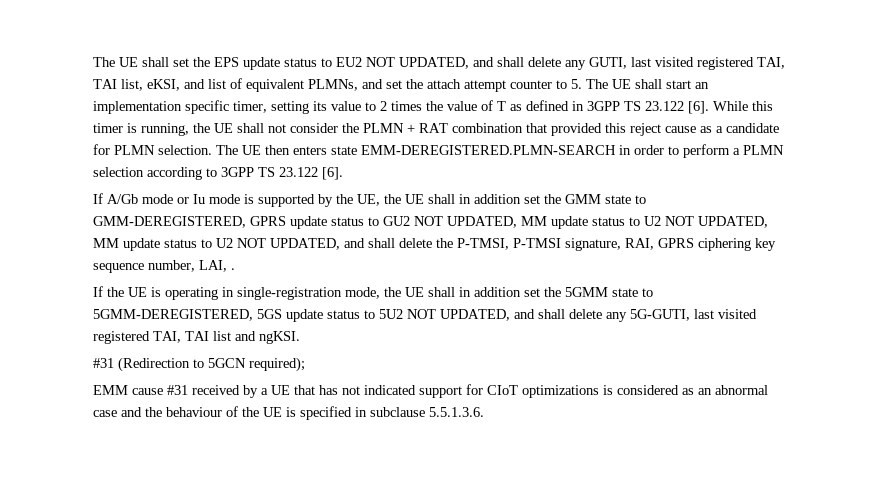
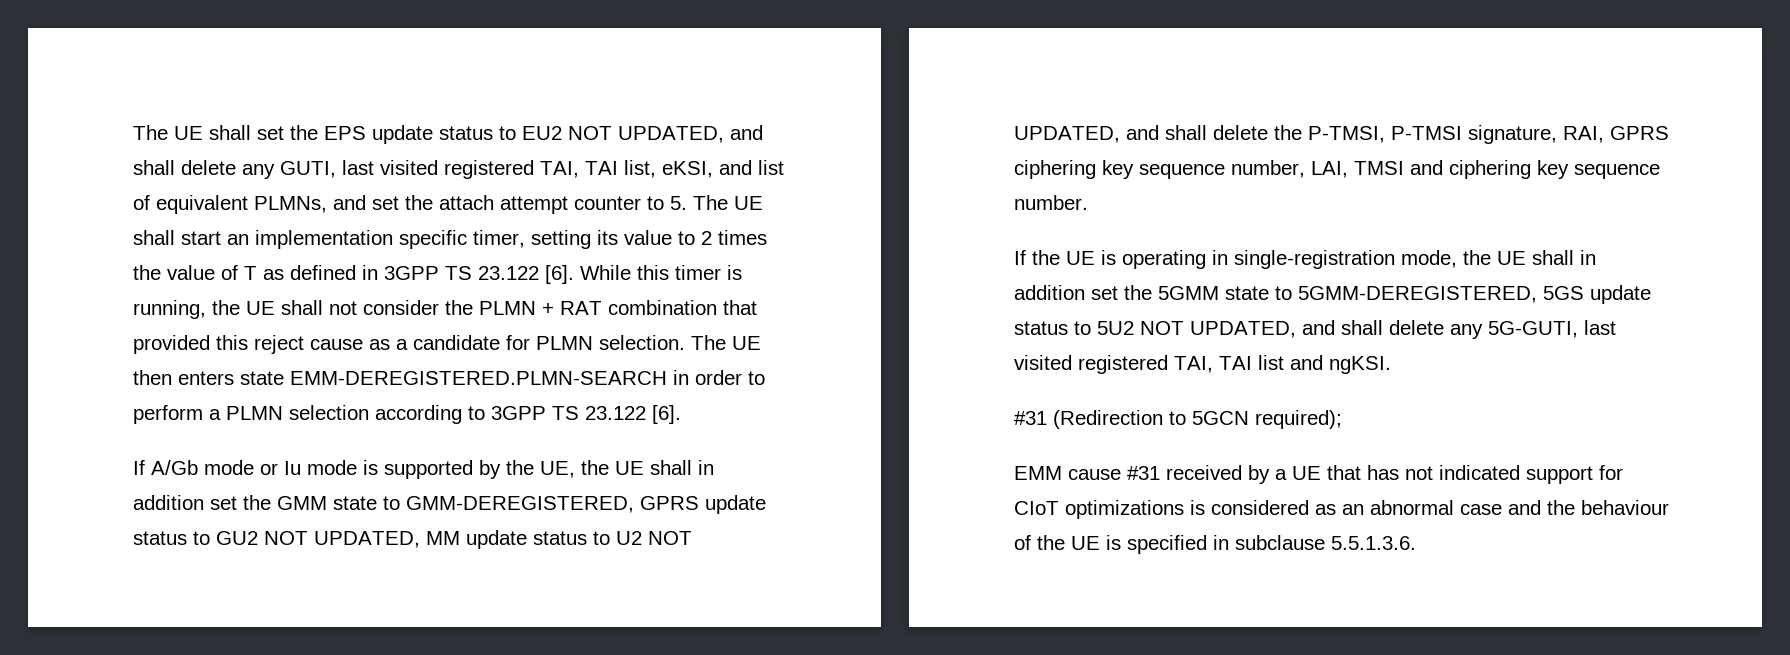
[92,238,340,251] MM update status to U2 NOT UPDATED, -> (1121, 134) none
[230,268,235,270] . -> [1354,160,1661,179] [1014,195,1089,210] TMSI and ciphering key sequence number.

